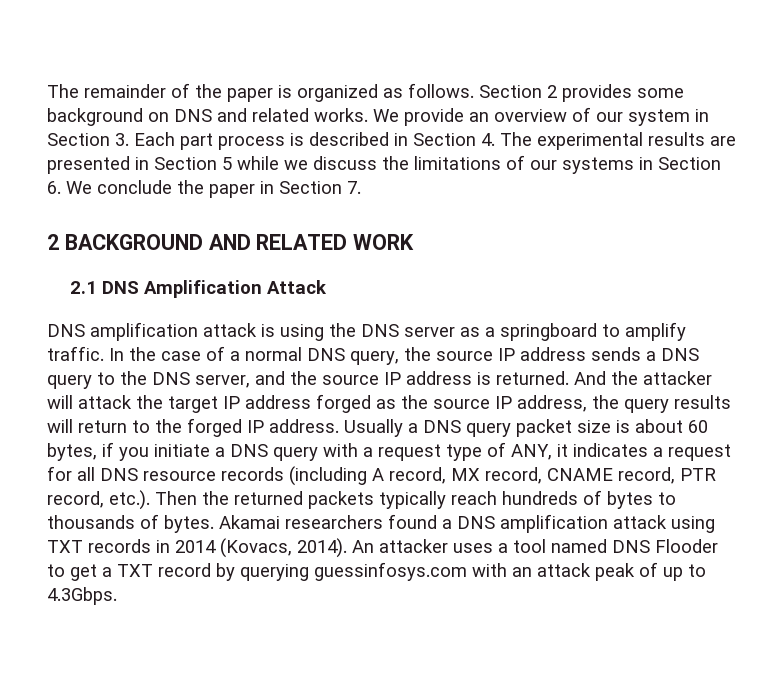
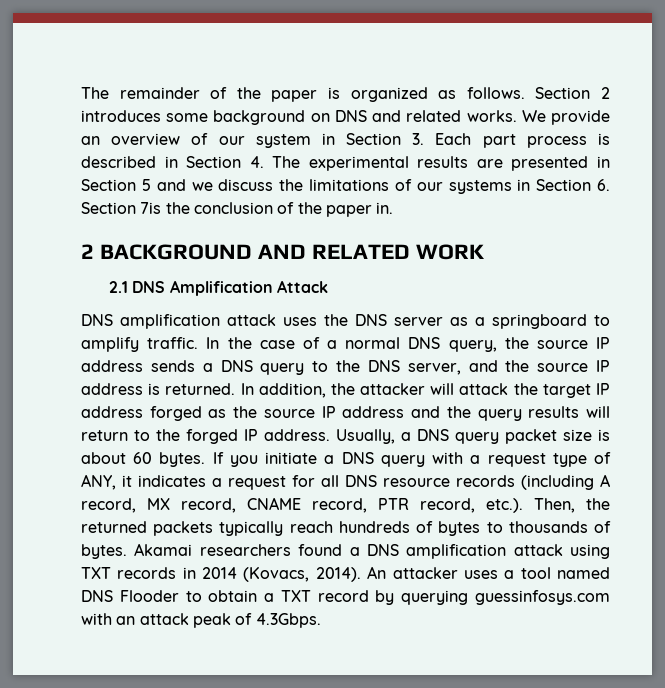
[562,84,632,102] provides -> [81,110,161,122] introduces
[237,156,279,170] while -> [156,179,186,191] and
[66,180,361,198] We conclude the paper in Section 7. -> [81,202,394,217] Section 7is the conclusion of the paper in.
[261,324,324,341] is using -> [283,317,317,326] uses
[574,371,606,385] And -> [240,383,326,398] In addition,
[517,395,587,412] address, -> [342,406,441,418] address and
[344,419,403,437] Usually -> [336,429,395,444] Usually,
[47,442,114,461] bytes, if -> [159,452,224,467] bytes. If
[155,491,197,505] Then -> [534,498,575,513] Then,
[70,564,97,581] get -> [208,590,258,602] obtain
[663,564,706,581] up to -> (253, 619) none

